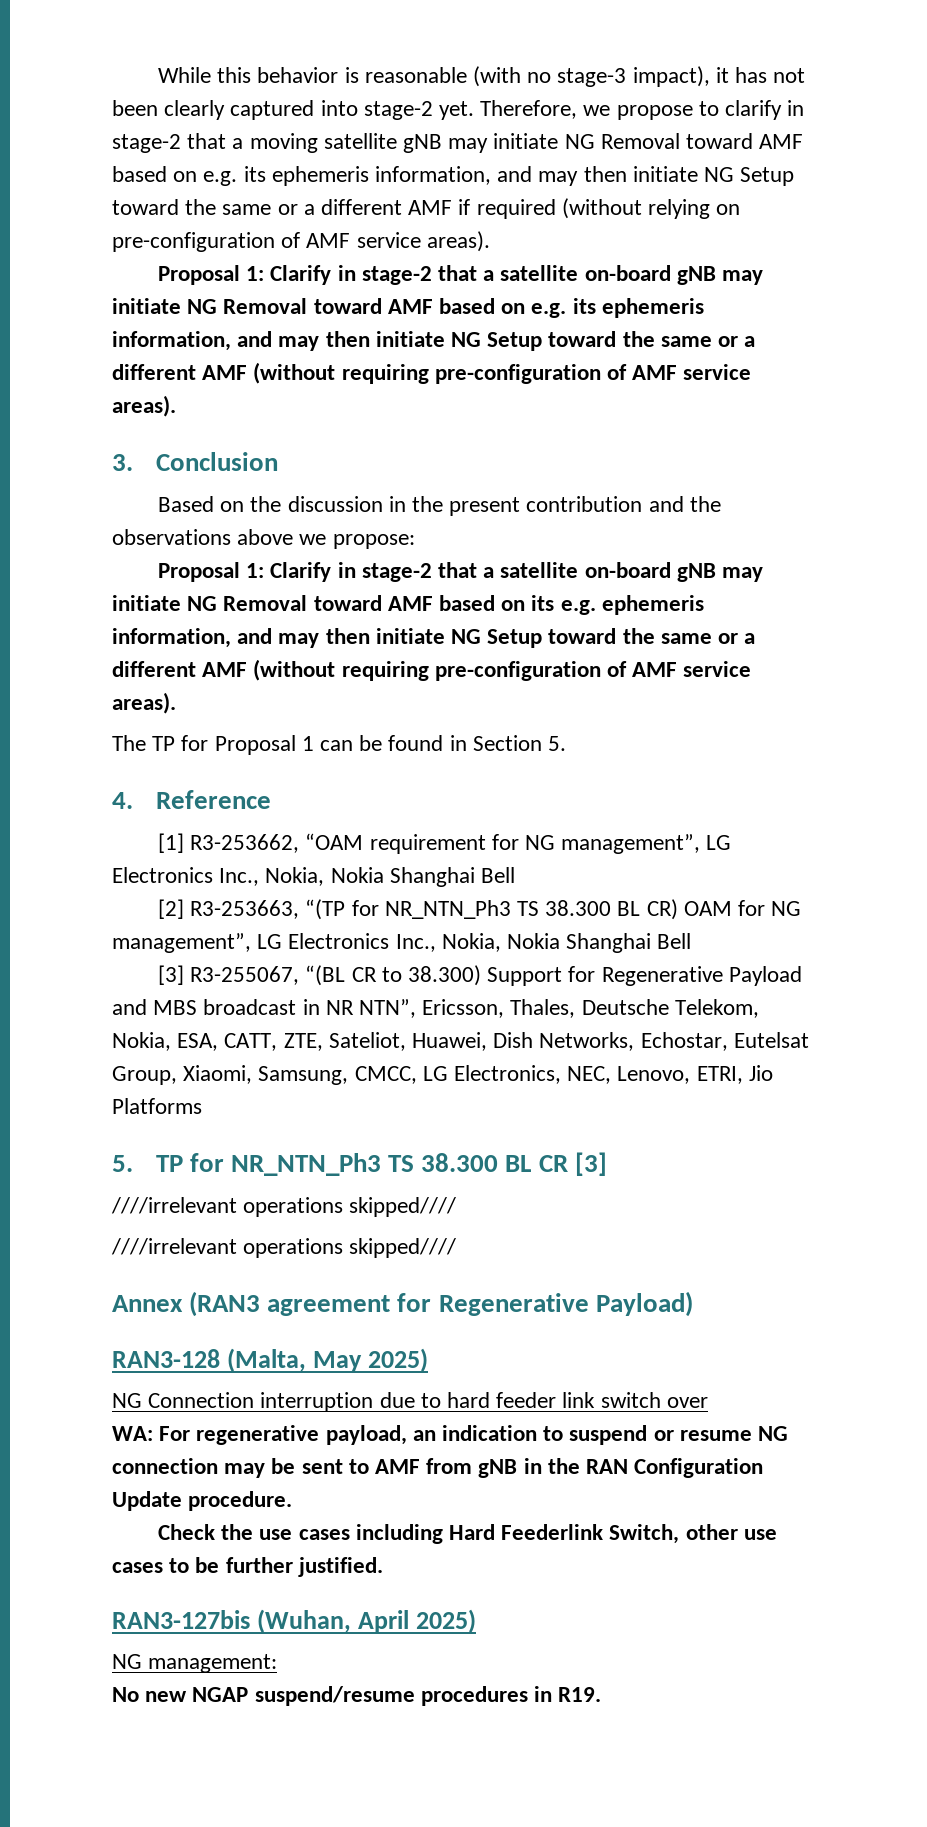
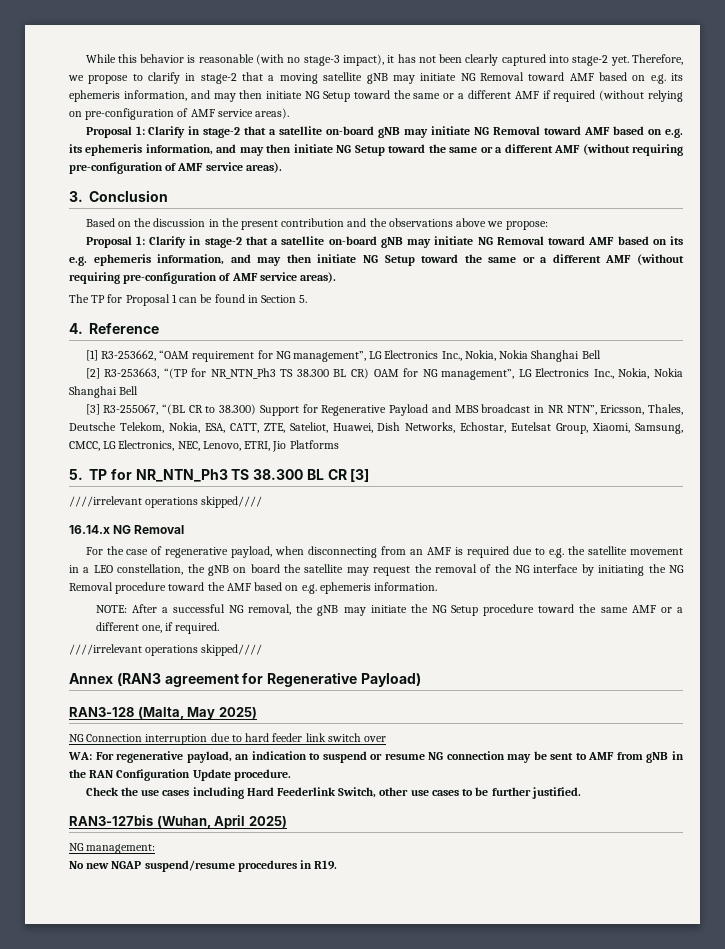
(457, 1207) none -> [69,525,185,534] [85,546,683,558] [69,564,684,576] [69,582,438,594] [95,604,683,616] [95,622,220,634] // 16.14.x NG Removal // For the case of regenerative payload, when disconnecting from an AMF is required due to e.g. the satellite movement in a LEO constellation, the gNB on board the satellite may request the removal of the NG interface by initiating the NG Removal procedure toward the AMF based on e.g. ephemeris information. // NOTE: After a successful NG removal, the gNB may initiate the NG Setup procedure toward the same AMF or a different one, if required.

